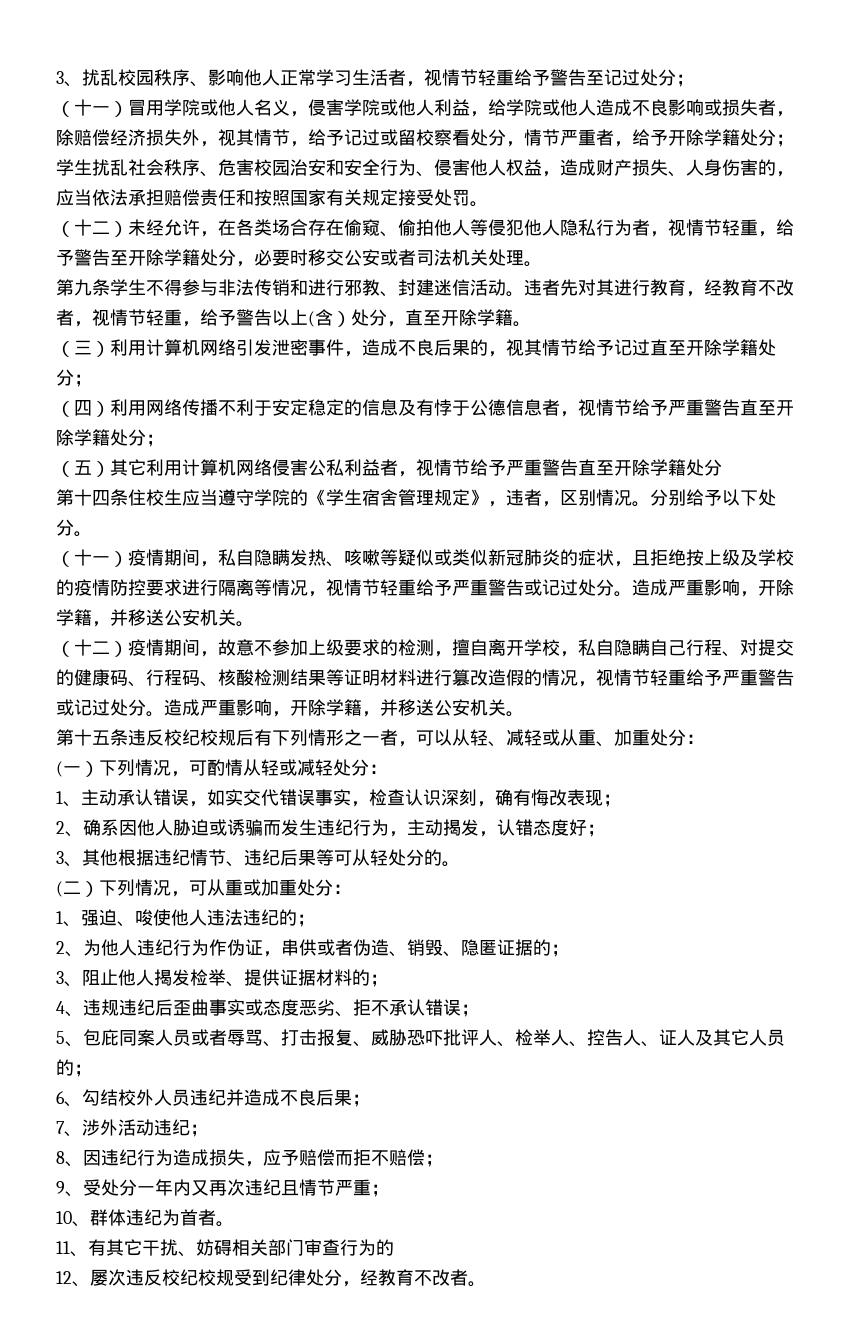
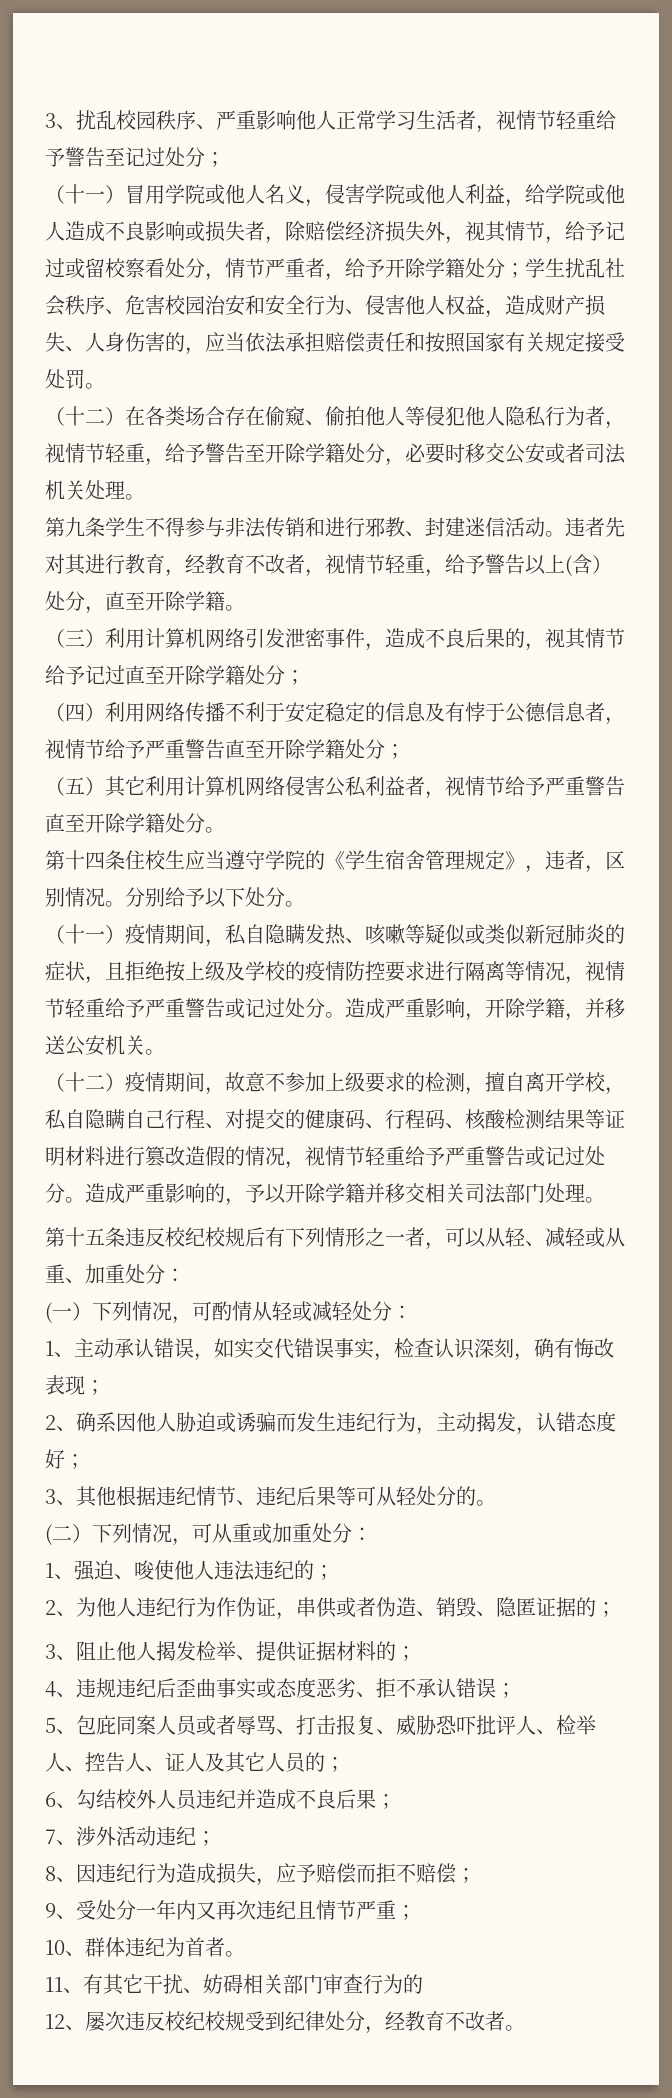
(208, 84) none -> [216,110,256,130] 严重
[128,219,218,237] 未经允许， -> (125, 416) none
(722, 467) none -> [205,827,225,833] 。
[272,699,506,717] ，开除学籍，并移送公安机关 -> [205,1183,585,1206] 的，予以开除学籍并移交相关司法部门处理

